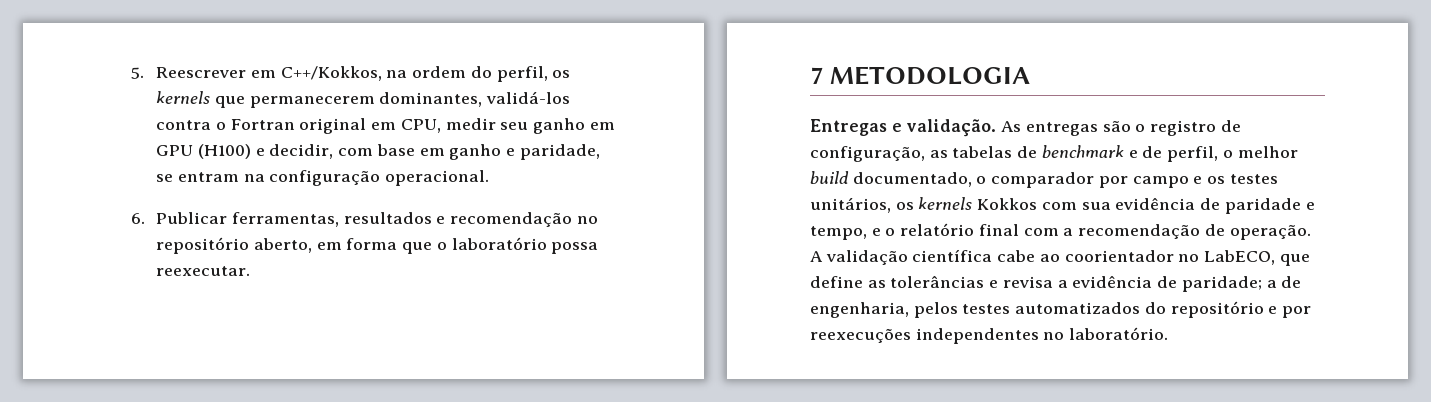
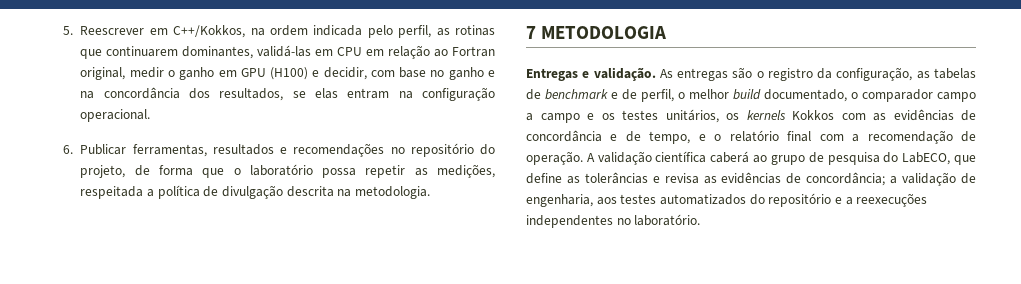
[470,66,571,82] [156,91,571,108] [156,118,529,134] do perfil, os kernels que permanecerem dominantes, validá-los contra o Fortran original em CPU, medir seu -> [313,25,496,38] [80,45,495,59] [80,67,176,80] indicada pelo perfil, as rotinas que continuarem dominantes, validá-las em CPU em relação ao Fortran original, medir o
[419,148,445,156] em -> [430,70,445,77] no
[519,144,600,160] [156,174,174,182] paridade, se -> [80,87,339,101] na concordância dos resultados, se elas
[450,212,573,227] recomendação -> [293,143,385,157] recomendações
[253,238,342,253] aberto, em -> [479,144,495,155] [80,165,150,178] do projeto, de
[156,266,251,276] reexecutar. -> [365,164,495,178] [80,185,430,199] repetir as medições, respeitada a política de divulgação descrita na metodologia.
[1220,120,1241,132] de -> [817,68,833,79] da
[1098,176,1128,188] por -> [937,92,976,102] [526,113,533,121] campo a
[1081,197,1315,214] sua evidência de paridade e -> [873,109,976,121] [526,130,641,142] as evidências de concordância e de
[997,250,1200,262] cabe ao coorientador no -> [710,151,899,165] caberá ao grupo de pesquisa do
[1057,275,1277,292] a evidência de paridade; a -> [703,172,957,186] as evidências de concordância; a validação
[913,302,958,318] pelos -> [596,197,617,205] aos
[1282,306,1312,318] por -> [845,197,853,205] a

